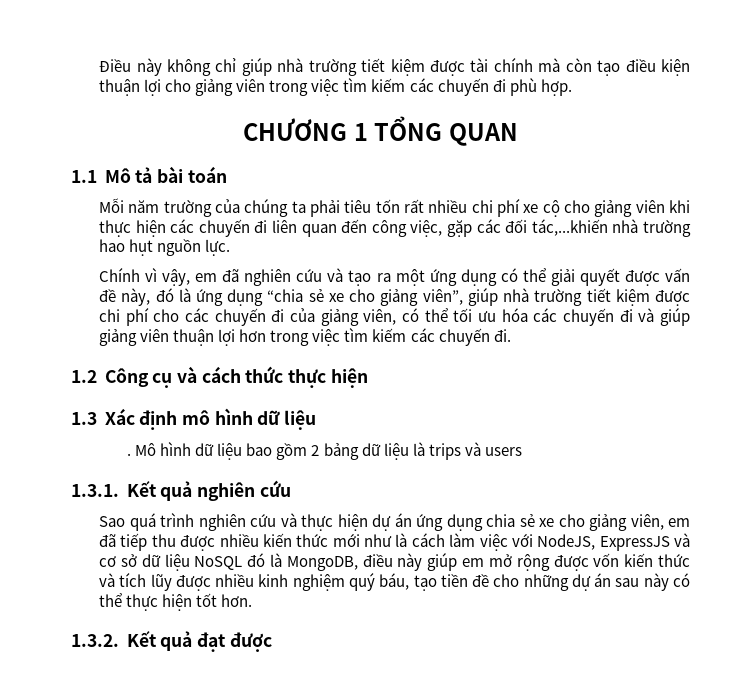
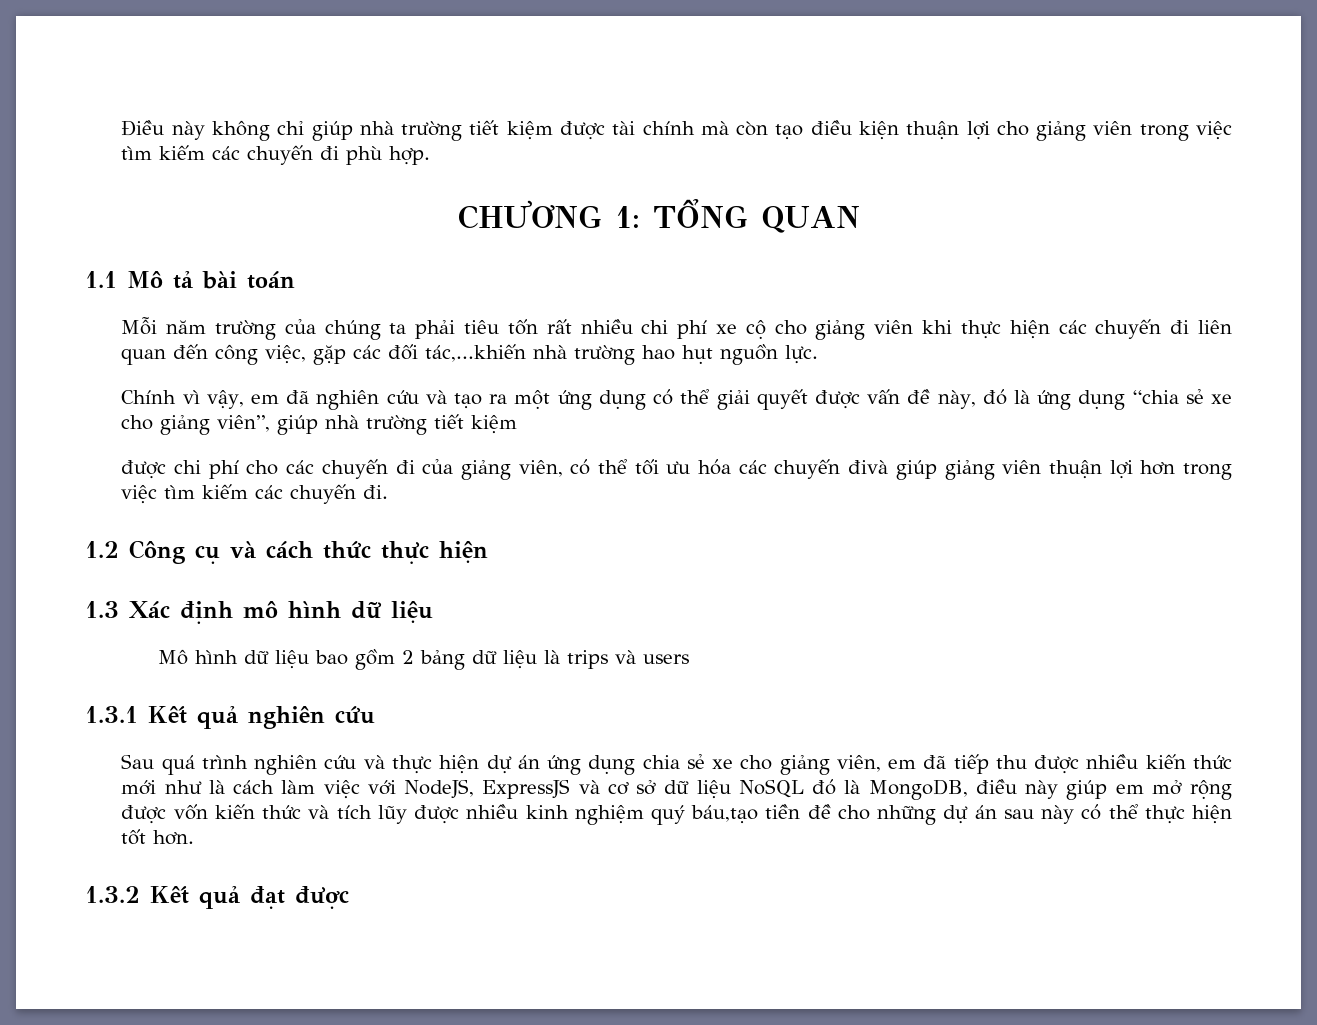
[353,123,368,141] 1 -> [614,206,640,228] 1:
(650, 297) none -> (518, 424) //
[619,308,655,322] đi và -> [848,460,889,474] đivà
[127,453,132,456] . -> (434, 612) none
[71,484,119,497] 1.3.1. -> [85,706,138,723] 1.3.1
[99,516,126,527] Sao -> [121,754,155,769] Sau
[379,573,437,591] báu, tạo -> [691,805,759,824] báu,tạo
[71,634,119,647] 1.3.2. -> [85,886,140,903] 1.3.2

